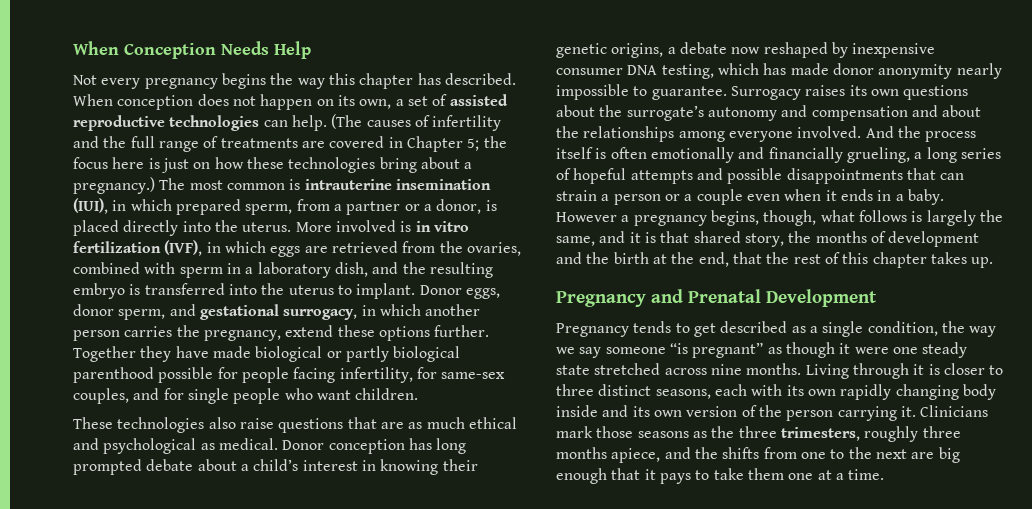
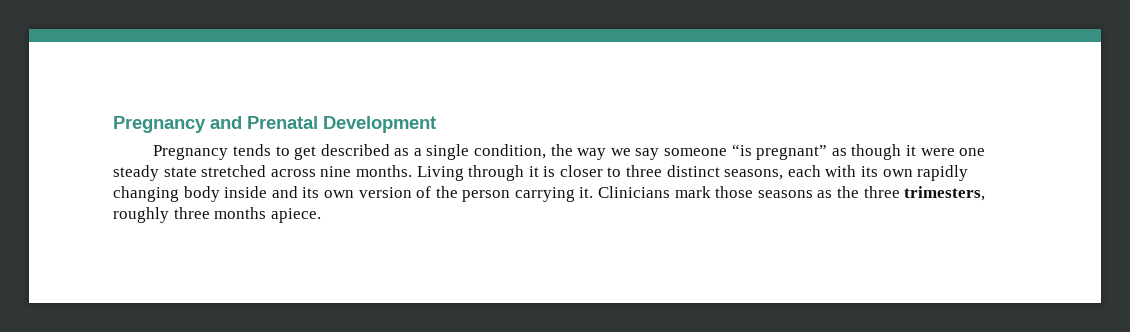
[73,41,311,59] [73,73,516,89] [73,94,508,110] [73,114,502,131] [73,136,507,152] [73,157,473,173] [73,177,491,194] [73,198,497,215] [73,220,469,236] [73,240,521,257] [73,262,493,278] [73,283,500,299] [73,304,481,320] [73,325,490,341] [73,346,461,362] [73,367,506,383] [73,388,419,404] [73,417,517,433] [73,438,467,454] [73,459,478,475] [556,42,936,58] [556,63,1002,79] [556,84,969,100] [556,105,982,121] [556,126,977,142] [556,147,1001,163] [556,168,965,184] [556,189,944,205] [556,210,1003,226] [556,231,980,247] [556,252,994,268] When Conception Needs Help // Not every pregnancy begins the way this chapter has described. When conception does not happen on its own, a set of assisted reproductive technologies can help. (The causes of infertility and the full range of treatments are covered in Chapter 5; the focus here is just on how these technologies bring about a pregnancy.) The most common is intrauterine insemination (IUI), in which prepared sperm, from a partner or a donor, is placed directly into the uterus. More involved is in vitro fertilization (IVF), in which eggs are retrieved from the ovaries, combined with sperm in a laboratory dish, and the resulting embryo is transferred into the uterus to implant. Donor eggs, donor sperm, and gestational surrogacy, in which another person carries the pregnancy, extend these options further. Together they have made biological or partly biological parenthood possible for people facing infertility, for same-sex couples, and for single people who want children. // These technologies also raise questions that are as much ethical and psychological as medical. Donor conception has long prompted debate about a child’s interest in knowing their genetic origins, a debate now reshaped by inexpensive consumer DNA testing, which has made donor anonymity nearly impossible to guarantee. Surrogacy raises its own questions about the surrogate’s autonomy and compensation and about the relationships among everyone involved. And the process itself is often emotionally and financially grueling, a long series of hopeful attempts and possible disappointments that can strain a person or a couple even when it ends in a baby. However a pregnancy begins, though, what follows is largely the same, and it is that shared story, the months of development and the birth at the end, that the rest of this chapter takes up. // -> (113, 124) none
[611,447,960,463] [556,468,885,484] apiece, and the shifts from one to the next are big enough that it pays to take them one at a time. -> [270,208,321,223] apiece.

